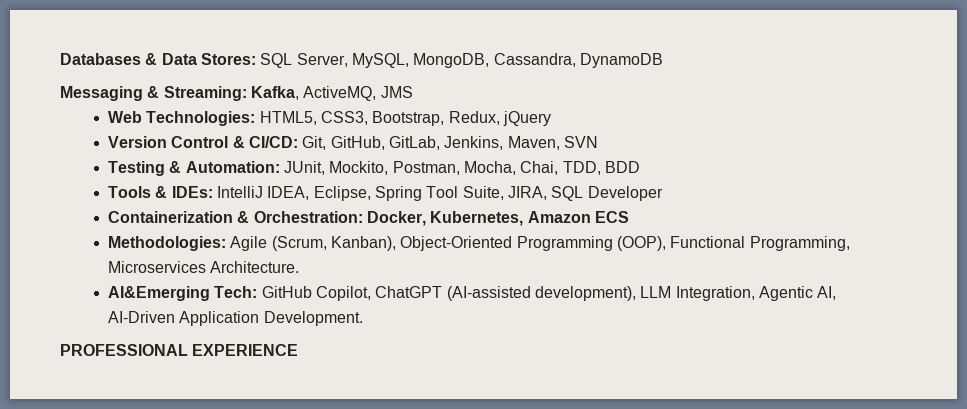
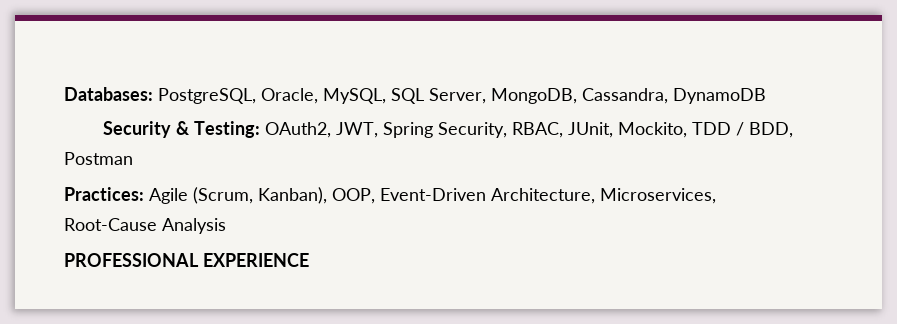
[60,53,256,65] Databases & Data Stores: -> [64,87,386,104] Databases: PostgreSQL, Oracle, MySQL,
[351,53,409,68] MySQL, -> (486, 96) none
[60,86,413,101] [108,111,552,126] [108,136,599,150] [108,161,641,176] [108,186,663,201] [108,211,630,226] [108,236,850,251] [108,261,300,273] [108,286,837,301] [108,311,363,326] Messaging & Streaming: Kafka, ActiveMQ, JMS // Web Technologies: HTML5, CSS3, Bootstrap, Redux, jQuery // Version Control & CI/CD: Git, GitHub, GitLab, Jenkins, Maven, SVN // Testing & Automation: JUnit, Mockito, Postman, Mocha, Chai, TDD, BDD // Tools & IDEs: IntelliJ IDEA, Eclipse, Spring Tool Suite, JIRA, SQL Developer // Containerization & Orchestration: Docker, Kubernetes, Amazon ECS // Methodologies: Agile (Scrum, Kanban), Object-Oriented Programming (OOP), Functional Programming, Microservices Architecture. // AI&Emerging Tech: GitHub Copilot, ChatGPT (AI-assisted development), LLM Integration, Agentic AI, AI-Driven Application Development. -> [102,121,793,138] [64,152,133,165] [64,187,716,204] [64,218,226,234] Security & Testing: OAuth2, JWT, Spring Security, RBAC, JUnit, Mockito, TDD / BDD, Postman // Practices: Agile (Scrum, Kanban), OOP, Event-Driven Architecture, Microservices, Root-Cause Analysis

